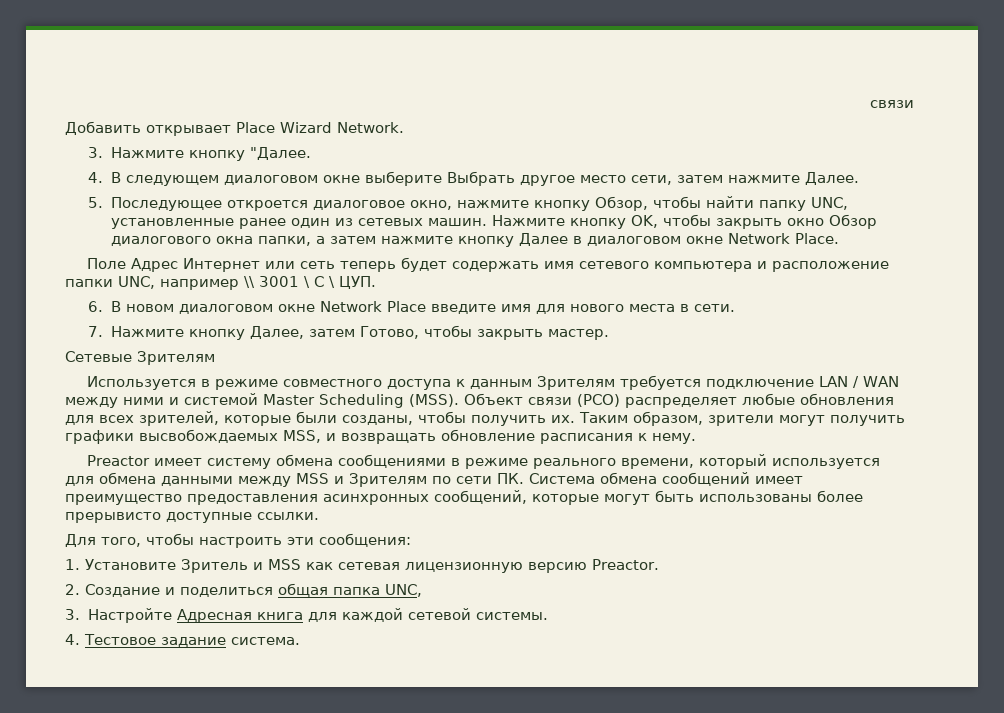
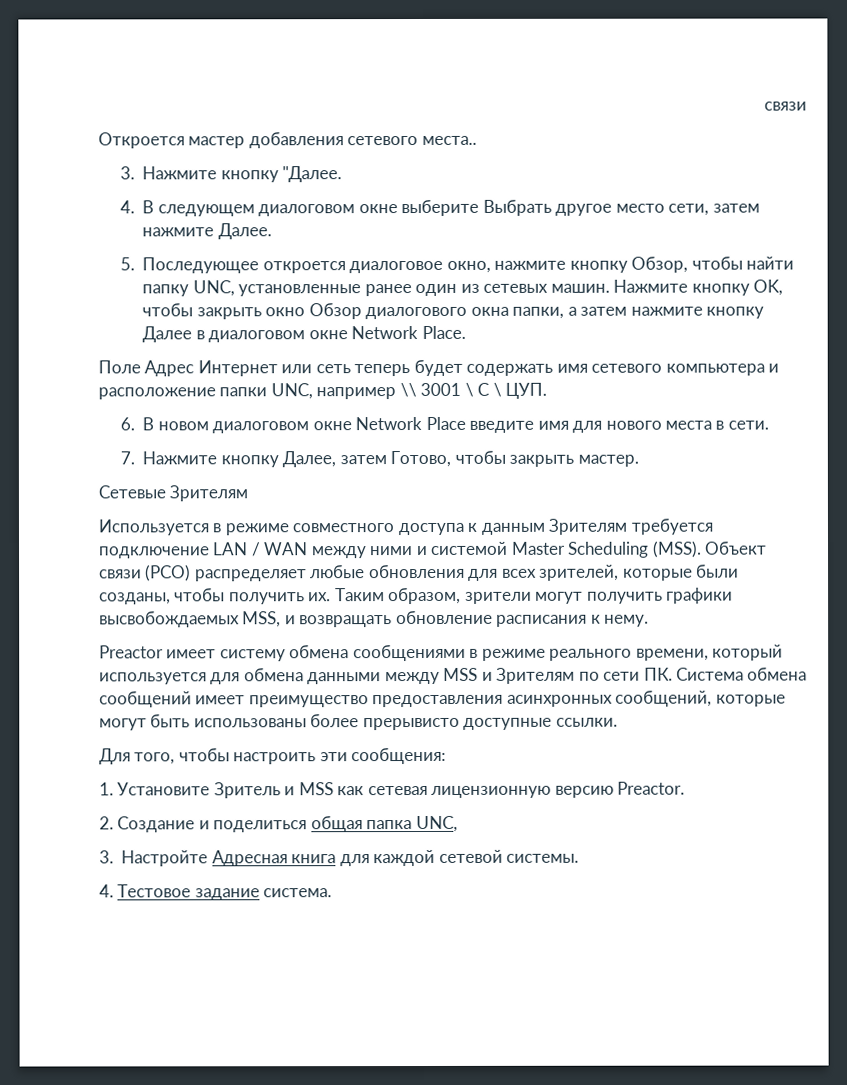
[65,121,404,136] Добавить открывает Place Wizard Network. -> [98,132,477,149] Откроется мастер добавления сетевого места..

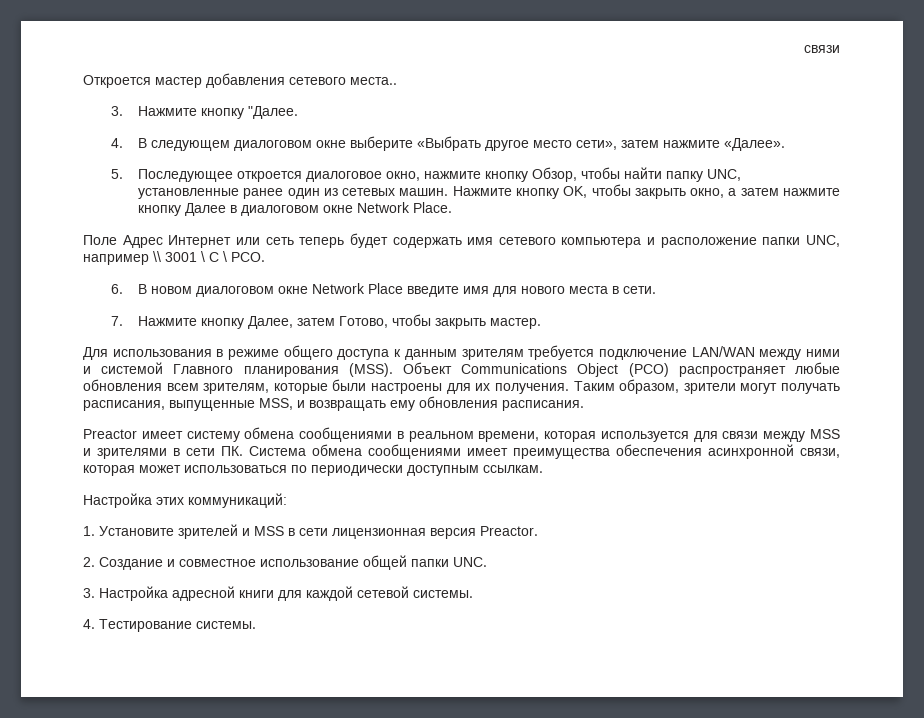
[482,199,552,216] Выбрать -> [417,136,482,151] «Выбрать
[668,203,760,216] [142,223,272,240] сети, затем нажмите Далее. -> [576,138,786,151] сети», затем нажмите «Далее».
[265,303,565,320] окно Обзор диалогового окна папки, -> [690,188,725,198] окно,
[505,382,548,399] ЦУП. -> [231,252,265,262] PCO.
[98,485,249,502] [98,519,395,536] Сетевые Зрителям // Используется в режиме совместного -> [83,345,333,360] Для использования в режиме общего
[548,518,628,535] Зрителям -> [461,349,524,360] зрителям
[212,542,309,557] LAN / WAN -> [691,346,755,357] LAN/WAN
[510,540,768,558] [99,564,740,582] [99,587,734,605] [99,610,650,628] Master Scheduling (MSS). Объект связи (PCO) распределяет любые обновления для всех зрителей, которые были созданы, чтобы получить их. Таким образом, зрители могут получить графики высвобождаемых MSS, и возвращать обновление расписания к нему. -> [173,362,841,377] [83,379,841,394] [83,396,584,411] Главного планирования (MSS). Объект Communications Object (PCO) распространяет любые обновления всем зрителям, которые были настроены для их получения. Таким образом, зрители могут получать расписания, выпущенные MSS, и возвращать ему обновления расписания.
[481,644,784,661] [99,668,382,685] режиме реального времени, который используется для обмена данными -> [408,431,759,442] реальном времени, которая используется для связи
[496,667,600,684] Зрителям по -> [97,448,180,459] зрителями в
[99,690,786,708] [99,714,618,731] [99,747,447,765] сообщений имеет преимущество предоставления асинхронных сообщений, которые могут быть использованы более прерывисто доступные ссылки. // Для того, чтобы настроить эти сообщения: -> [368,444,840,459] [83,465,543,476] [83,493,287,508] сообщениями имеет преимущества обеспечения асинхронной связи, которая может использоваться по периодически доступным ссылкам. // Настройка этих коммуникаций:
[213,782,281,799] Зритель -> [178,524,238,539] зрителей
[337,785,614,798] как сетевая лицензионную версию -> [288,528,476,539] в сети лицензионная версия
[213,815,458,833] [99,850,337,867] поделиться общая папка UNC, // 3. Настройте Адресная книга -> [179,555,487,570] [83,586,274,601] совместное использование общей папки UNC. // 3. Настройка адресной книги
[117,884,333,901] Тестовое задание система. -> [99,619,256,632] Тестирование системы.

